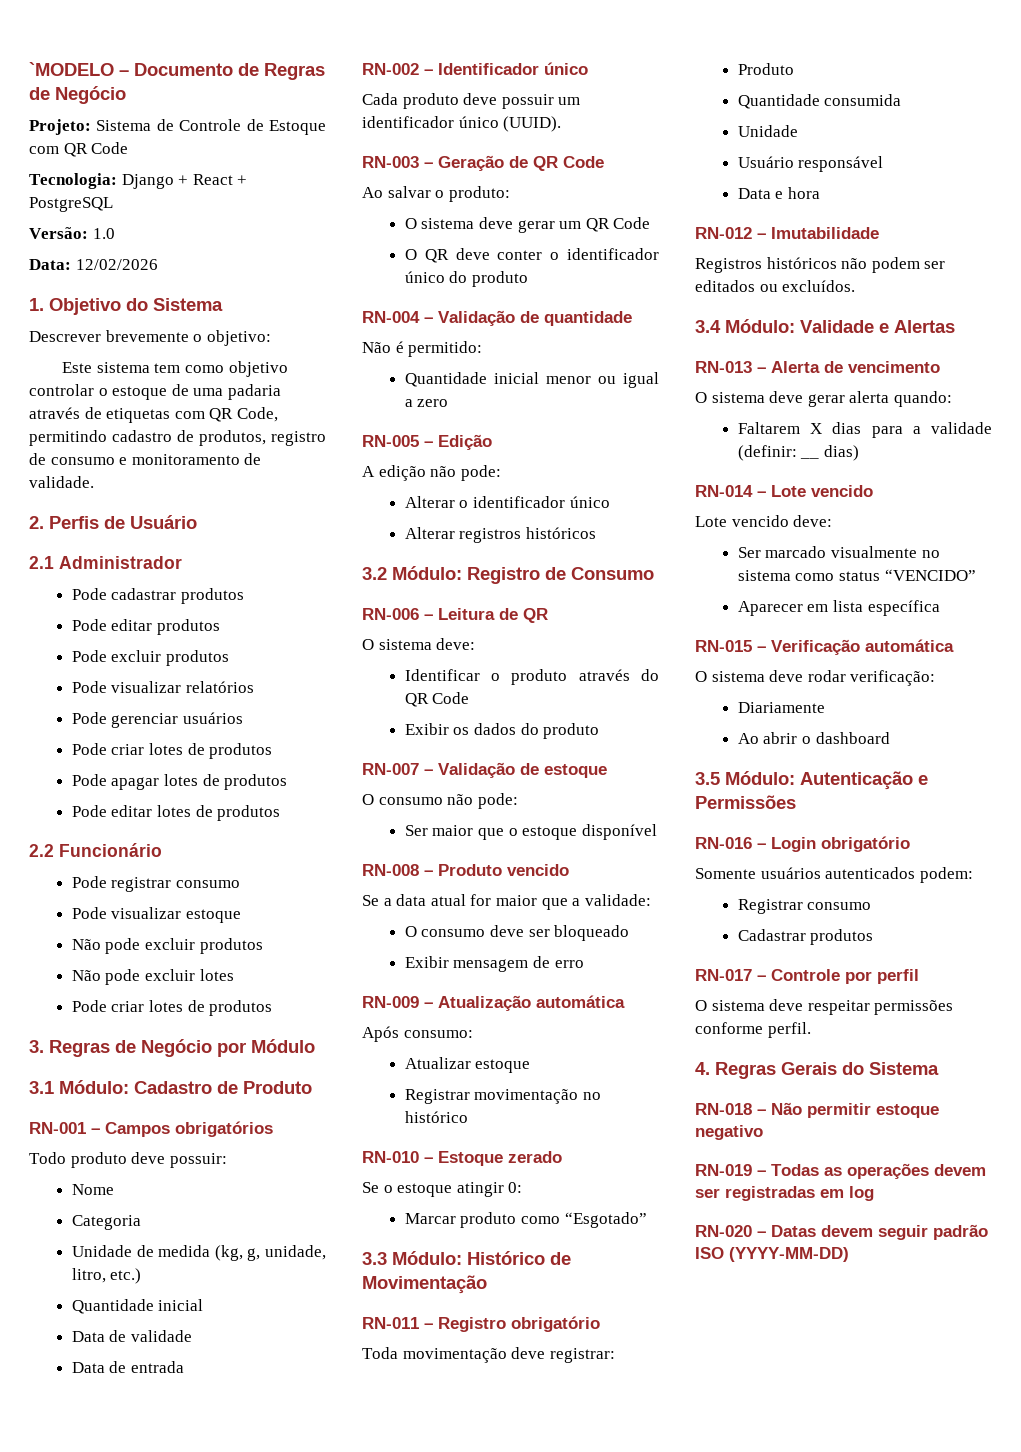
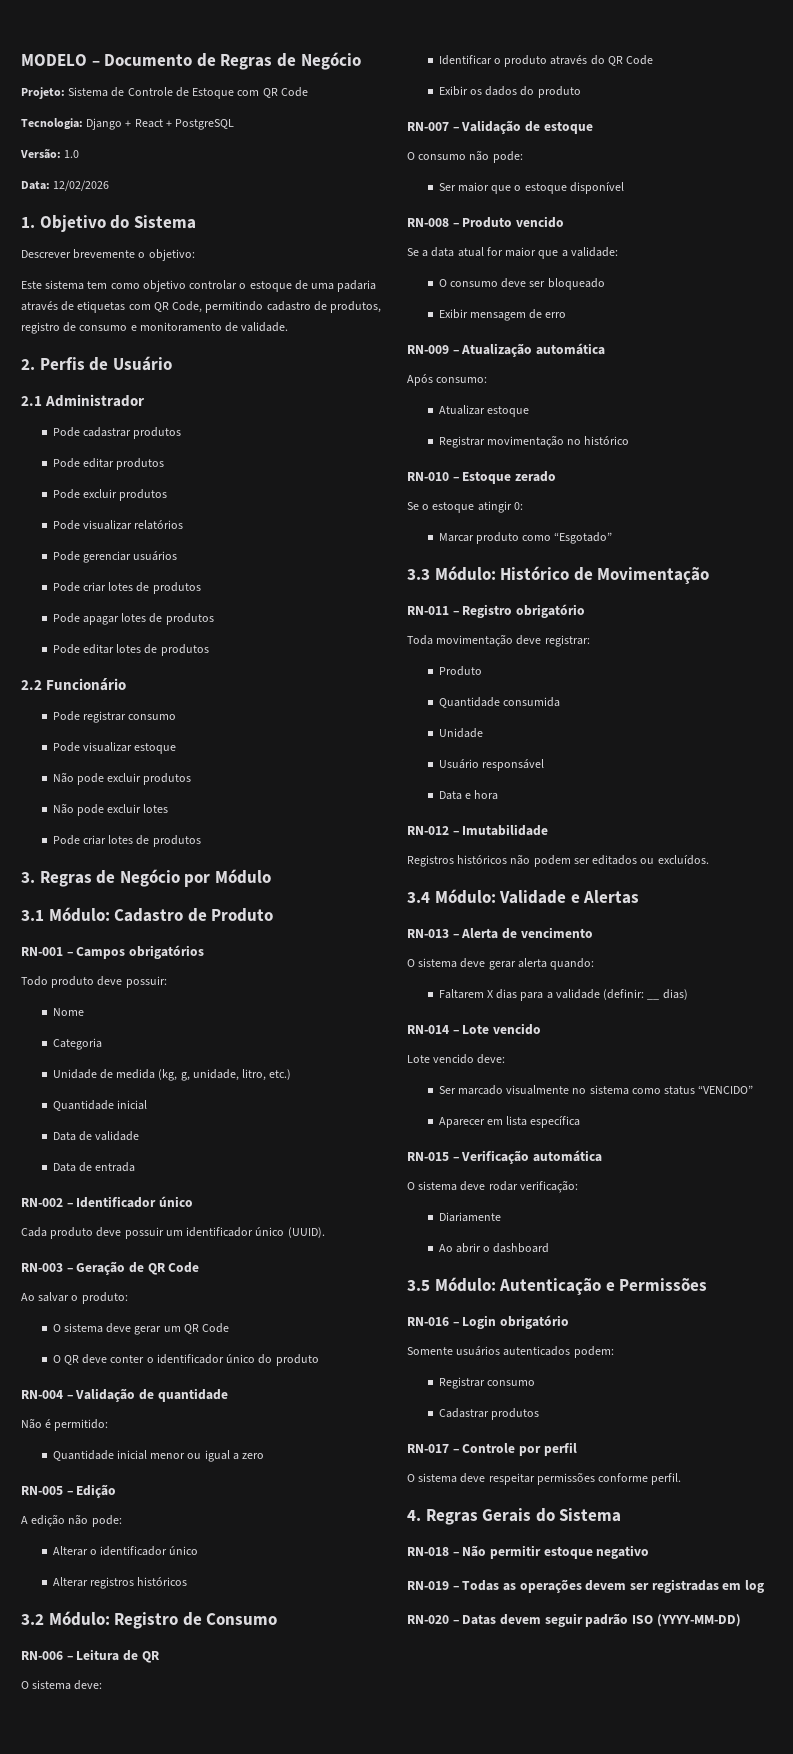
[29,62,114,76] `MODELO -> [21,54,87,66] MODELO

